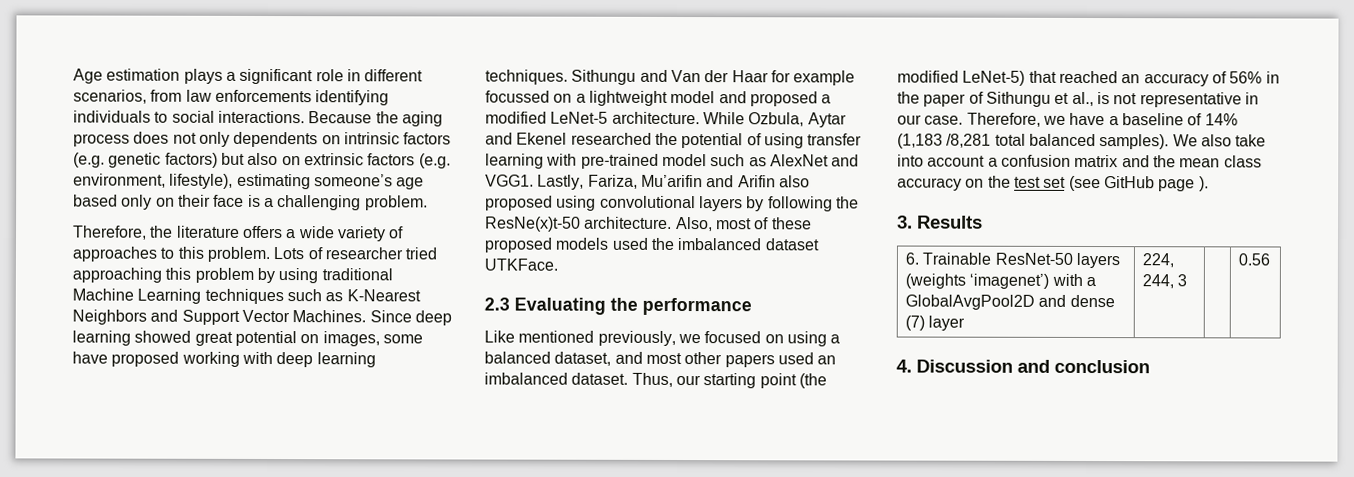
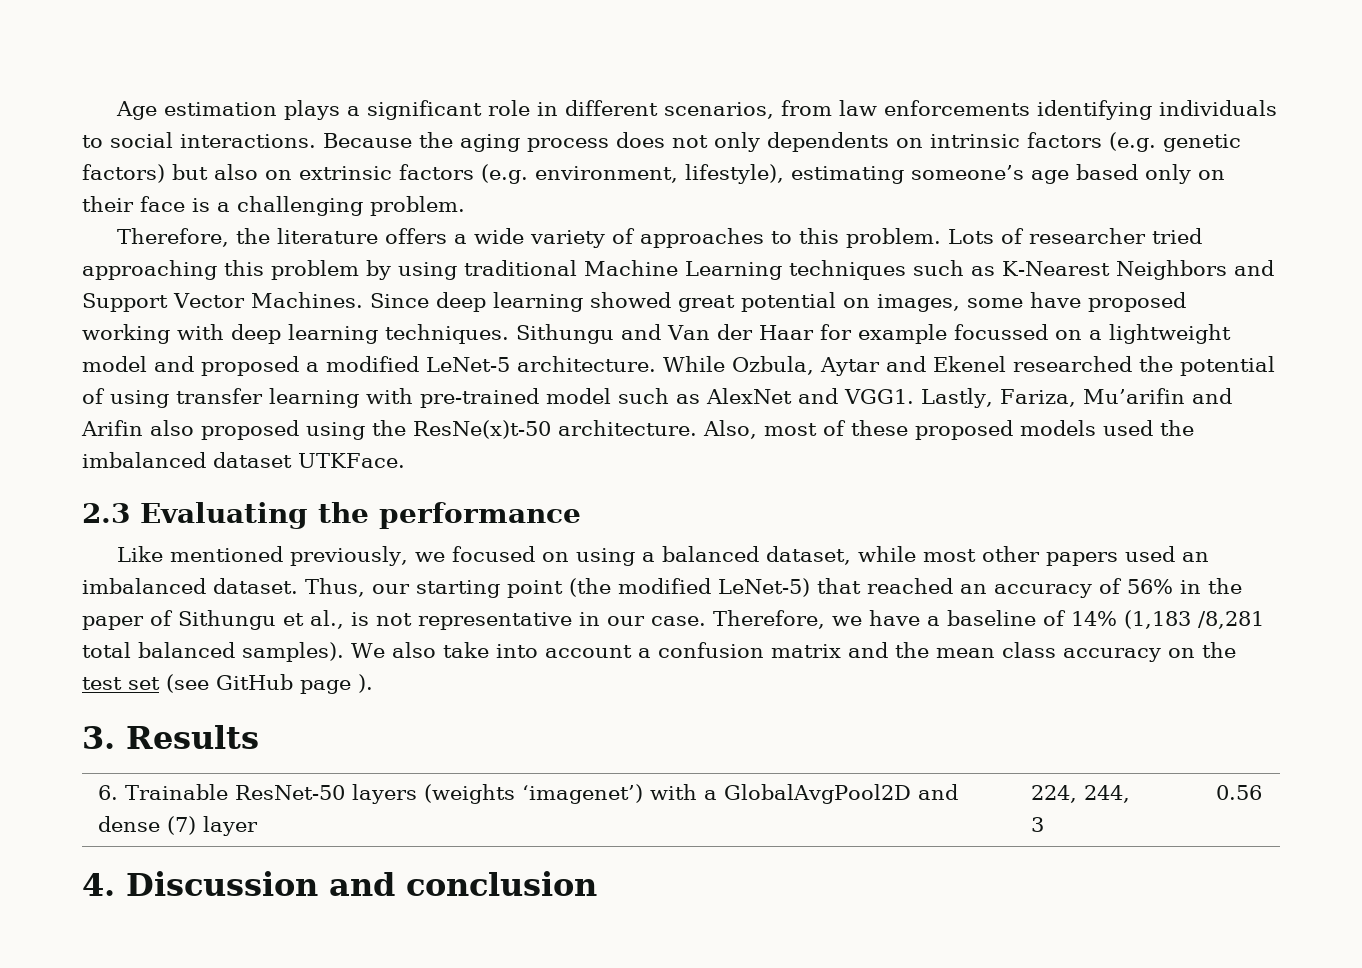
[599,195,833,212] convolutional layers by following -> (365, 431) none
[614,351,643,364] and -> [857,546,916,562] while

